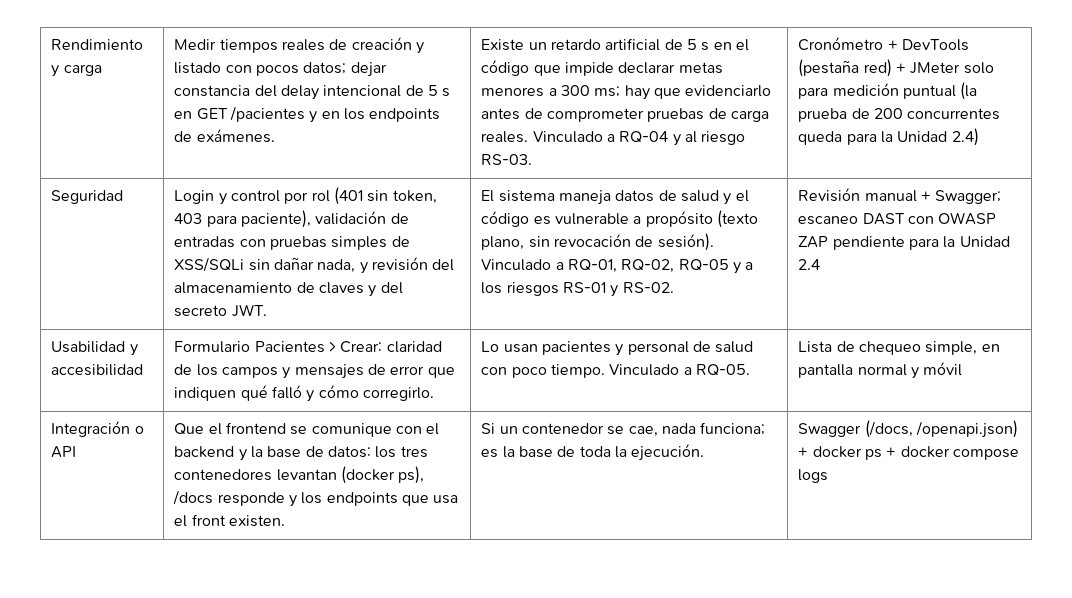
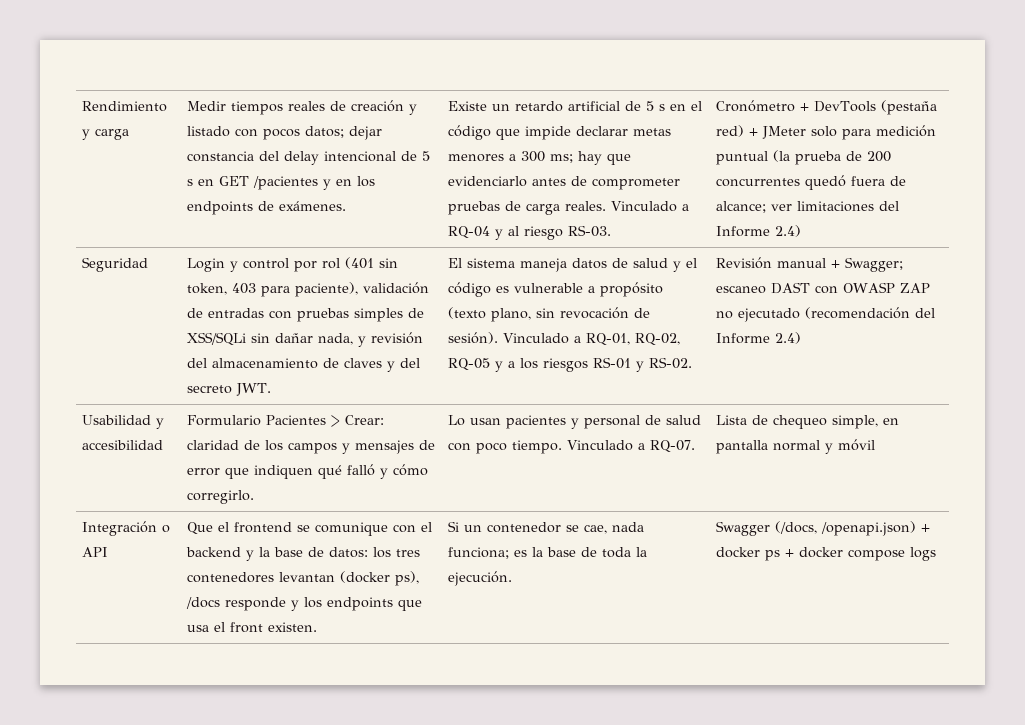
[798,131,948,145] queda para la Unidad -> [805,175,907,190] [716,201,900,213] [716,226,771,237] quedó fuera de alcance; ver limitaciones del Informe
[832,236,1010,250] [798,259,821,270] pendiente para la Unidad 2.4 -> [716,307,936,322] [716,332,802,344] no ejecutado (recomendación del Informe 2.4)
[695,364,750,376] RQ-05. -> [650,440,696,453] RQ-07.

